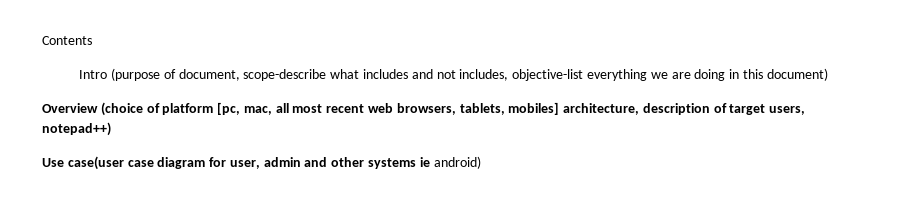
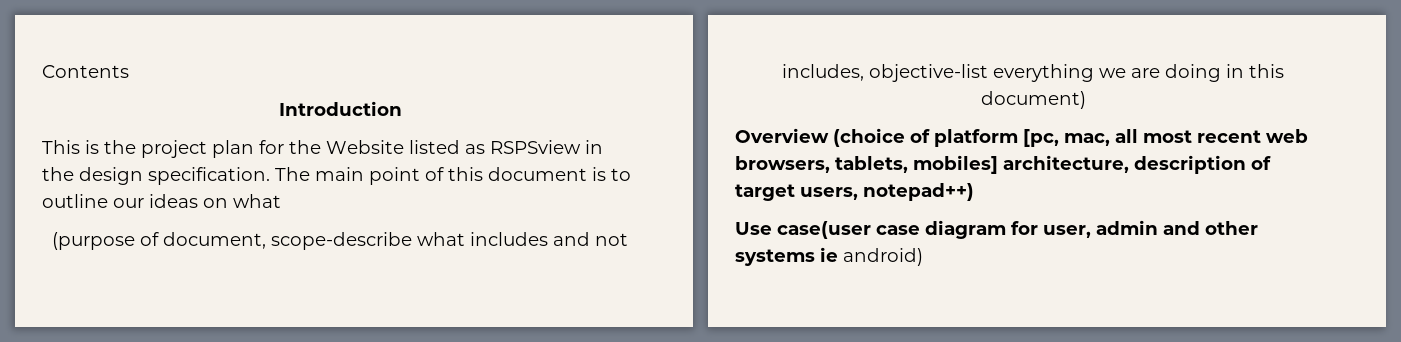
[79,70,108,79] Intro -> [278,101,402,116] [42,140,603,158] [42,167,631,185] [42,194,281,208] Introduction // This is the project plan for the Website listed as RSPSview in the design specification. The main point of this document is to outline our ideas on what //

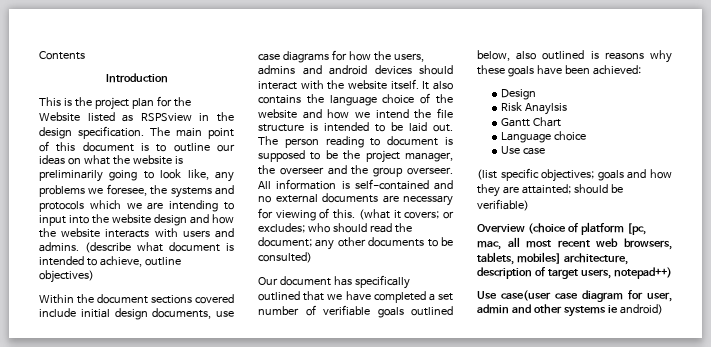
[52,232,628,250] [782,64,1284,82] [980,91,1086,109] // (purpose of document, scope-describe what includes and not includes, objective-list everything we are doing in this document) -> [112,155,183,165] [39,169,235,182] [39,184,235,198] [39,200,234,212] [39,214,234,226] [39,228,234,238] [39,242,234,253] [39,256,181,267] [39,270,94,283] [39,294,234,304] [39,308,234,320] [258,50,424,63] [258,65,453,75] [258,79,453,90] [258,93,453,106] [258,108,453,119] [258,122,453,132] [258,136,453,148] [258,150,453,163] [258,165,453,177] [258,179,453,190] [258,193,453,206] [258,208,455,221] [258,223,412,233] [258,237,453,250] [258,252,312,263] [258,275,410,289] [258,291,453,303] [258,305,453,318] [477,50,672,63] [477,65,641,77] [501,89,537,100] [501,102,568,115] [501,117,562,127] [501,131,587,143] [501,146,546,155] [477,168,672,182] [477,184,623,197] [477,199,529,211] the website is preliminarily going to look like, any problems we foresee, the systems and protocols which we are intending to input into the website design and how the website interacts with users and admins. (describe what document is intended to achieve, outline objectives) // Within the document sections covered include initial design documents, use case diagrams for how the users, admins and android devices should interact with the website itself. It also contains the language choice of the website and how we intend the file structure is intended to be laid out. The person reading to document is supposed to be the project manager, the overseer and the group overseer. All information is self-contained and no external documents are necessary for viewing of this. (what it covers; or excludes; who should read the document; any other documents to be consulted) // Our document has specifically outlined that we have completed a set number of verifiable goals outlined below, also outlined is reasons why these goals have been achieved: // Design // Risk Anaylsis // Gantt Chart // Language choice // Use case // (list specific objectives; goals and how they are attainted; should be verifiable)

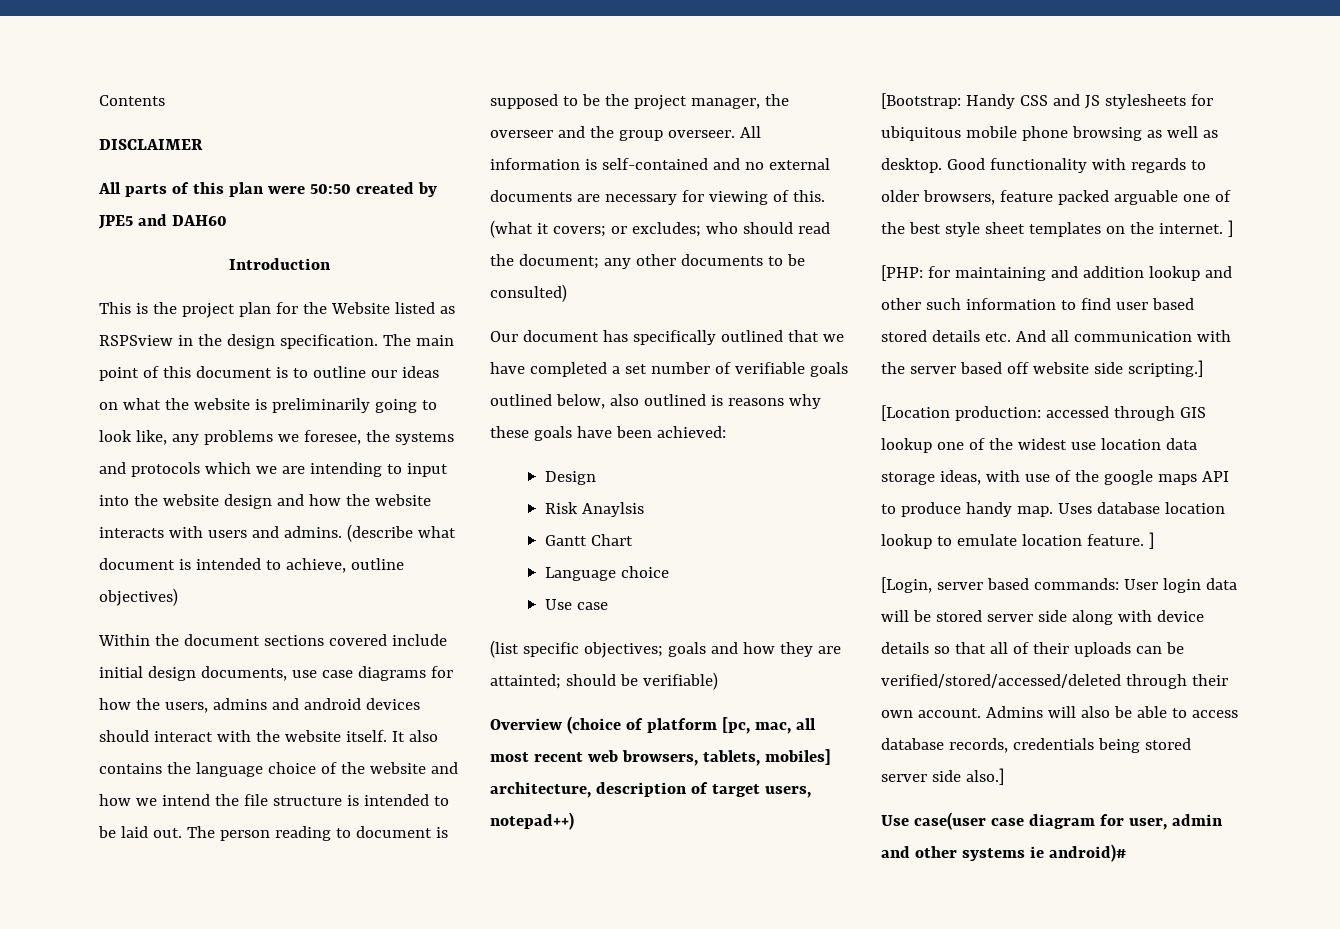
(85, 55) none -> [99,139,203,150] [98,182,437,197] [98,214,227,229] // DISCLAIMER // All parts of this plan were 50:50 created by JPE5 and DAH60
(672, 273) none -> [881,93,1213,109] [881,126,1218,141] [881,158,1206,173] [881,190,1231,205] [881,220,1233,237] [881,265,1232,281] [881,298,1194,310] [881,330,1231,342] [881,360,1203,377] [881,405,1206,421] [881,438,1197,453] [881,470,1229,485] [881,502,1225,517] [881,532,1154,549] [881,577,1237,593] [881,610,1204,625] [881,642,1184,657] [881,674,1228,689] [881,706,1238,718] [881,738,1191,753] [881,768,1004,785] // [Bootstrap: Handy CSS and JS stylesheets for ubiquitous mobile phone browsing as well as desktop. Good functionality with regards to older browsers, feature packed arguable one of the best style sheet templates on the internet. ] // [PHP: for maintaining and addition lookup and other such information to find user based stored details etc. And all communication with the server based off website side scripting.] // [Location production: accessed through GIS lookup one of the widest use location data storage ideas, with use of the google maps API to produce handy map. Uses database location lookup to emulate location feature. ] // [Login, server based commands: User login data will be stored server side along with device details so that all of their uploads can be verified/stored/accessed/deleted through their own account. Admins will also be able to access database records, credentials being stored server side also.]
[619,304,663,315] android) -> [1048,844,1126,862] android)#

